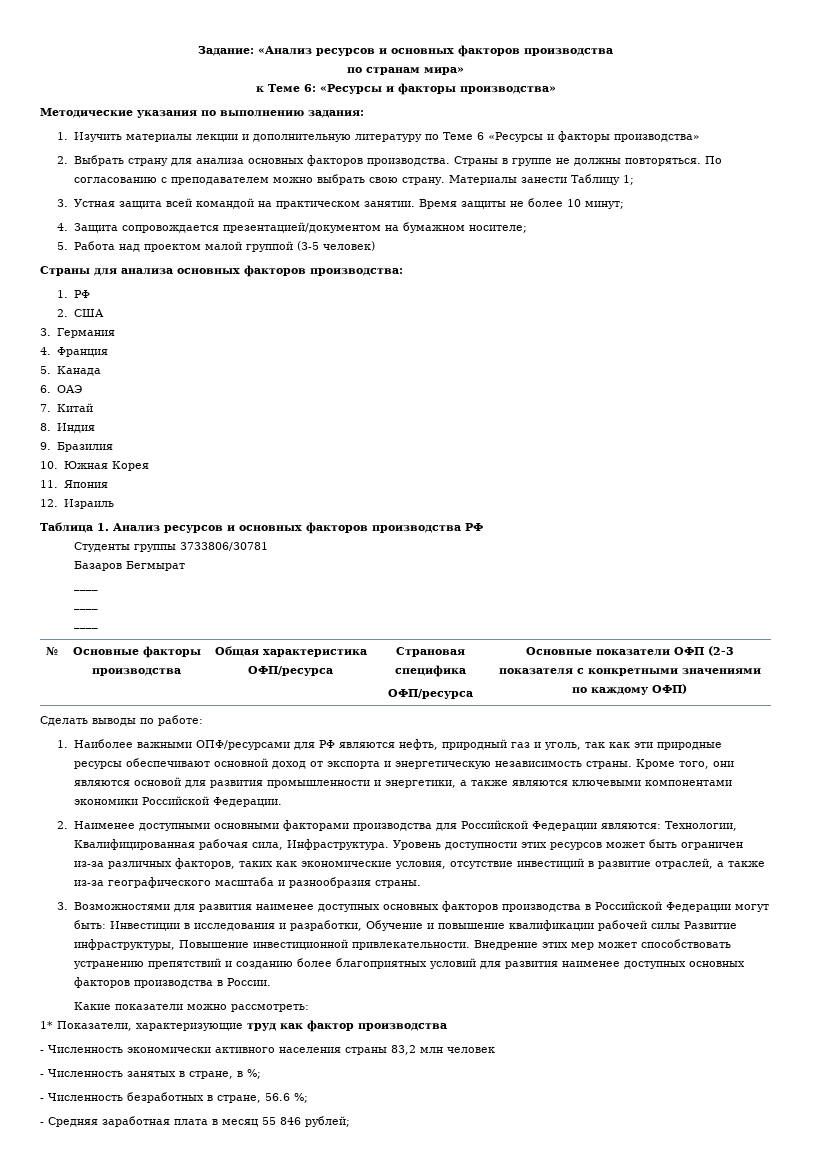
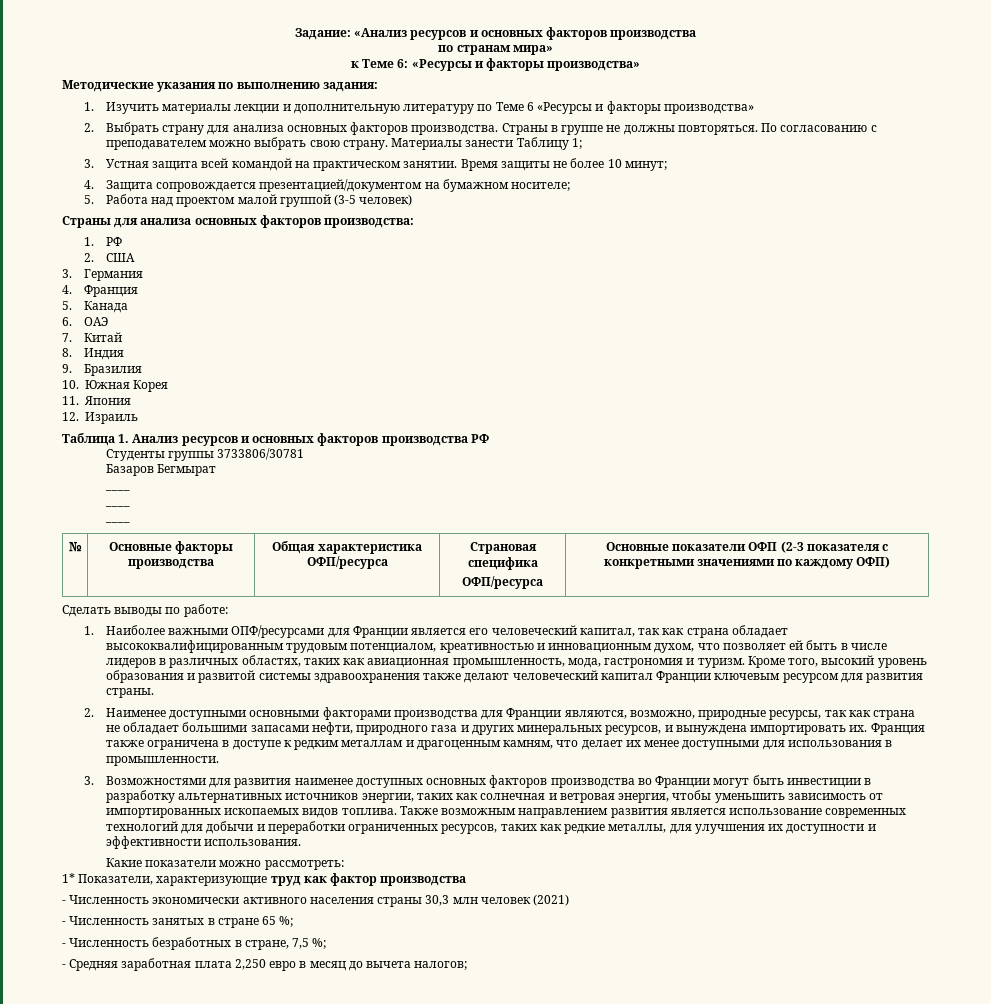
[318,739,722,750] [73,758,734,769] [73,777,732,788] [73,796,282,807] РФ являются нефть, природный газ и уголь, так как эти природные ресурсы обеспечивают основной доход от экспорта и энергетическую независимость страны. Кроме того, они являются основой для развития промышленности и энергетики, а также являются ключевыми компонентами экономики Российской Федерации. -> [352,625,788,638] [105,640,887,653] [105,655,927,668] [105,670,924,683] [105,688,154,698] Франции является его человеческий капитал, так как страна обладает высококвалифицированным трудовым потенциалом, креативностью и инновационным духом, что позволяет ей быть в числе лидеров в различных областях, таких как авиационная промышленность, мода, гастрономия и туризм. Кроме того, высокий уровень образования и развитой системы здравоохранения также делают человеческий капитал Франции ключевым ресурсом для развития страны.
[460,820,737,831] [73,839,743,850] [73,858,765,869] [73,877,421,888] Российской Федерации являются: Технологии, Квалифицированная рабочая сила, Инфраструктура. Уровень доступности этих ресурсов может быть ограничен из-за различных факторов, таких как экономические условия, отсутствие инвестиций в развитие отраслей, а также из-за географического масштаба и разнообразия страны. -> [506,708,916,720] [105,722,925,735] [105,740,893,750] [105,756,219,766] Франции являются, возможно, природные ресурсы, так как страна не обладает большими запасами нефти, природного газа и других минеральных ресурсов, и вынуждена импортировать их. Франция также ограничена в доступе к редким металлам и драгоценным камням, что делает их менее доступными для использования в промышленности.
[584,901,769,912] [73,920,737,931] [73,939,731,950] [73,958,745,969] [73,977,271,988] в Российской Федерации могут быть: Инвестиции в исследования и разработки, Обучение и повышение квалификации рабочей силы Развитие инфраструктуры, Повышение инвестиционной привлекательности. Внедрение этих мер может способствовать устранению препятствий и созданию более благоприятных условий для развития наименее доступных основных факторов производства в России. -> [637,775,872,788] [105,790,884,803] [105,806,907,818] [105,821,876,834] [105,836,302,849] во Франции могут быть инвестиции в разработку альтернативных источников энергии, таких как солнечная и ветровая энергия, чтобы уменьшить зависимость от импортированных ископаемых видов топлива. Также возможным направлением развития является использование современных технологий для добычи и переработки ограниченных ресурсов, таких как редкие металлы, для улучшения их доступности и эффективности использования.
[391,1045,416,1055] 83,2 -> [425,895,450,906] 30,3
(495, 1050) none -> [533,894,570,906] (2021)
[189,1071,243,1079] стране, в -> [217,916,277,928] стране 65
[265,1093,290,1101] 56.6 -> [292,938,310,949] 7,5
[212,1116,350,1127] в месяц 55 846 рублей; -> [234,959,468,971] 2,250 евро в месяц до вычета налогов;

